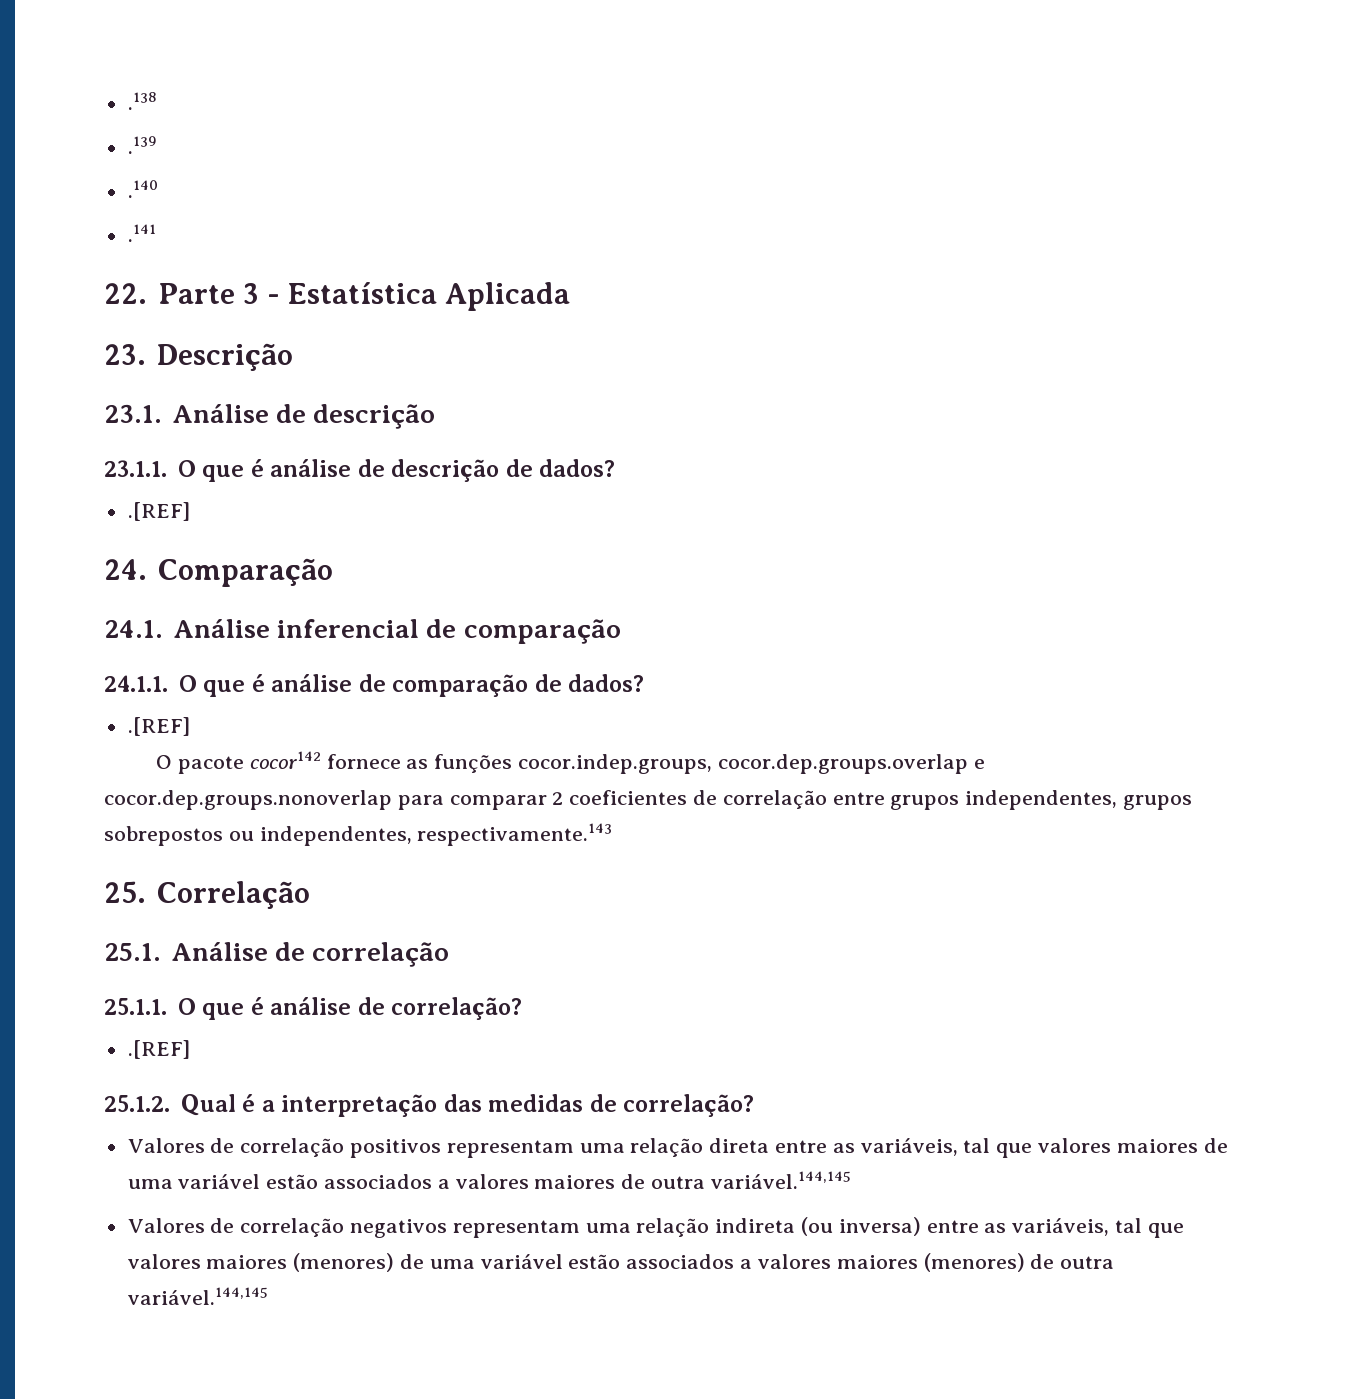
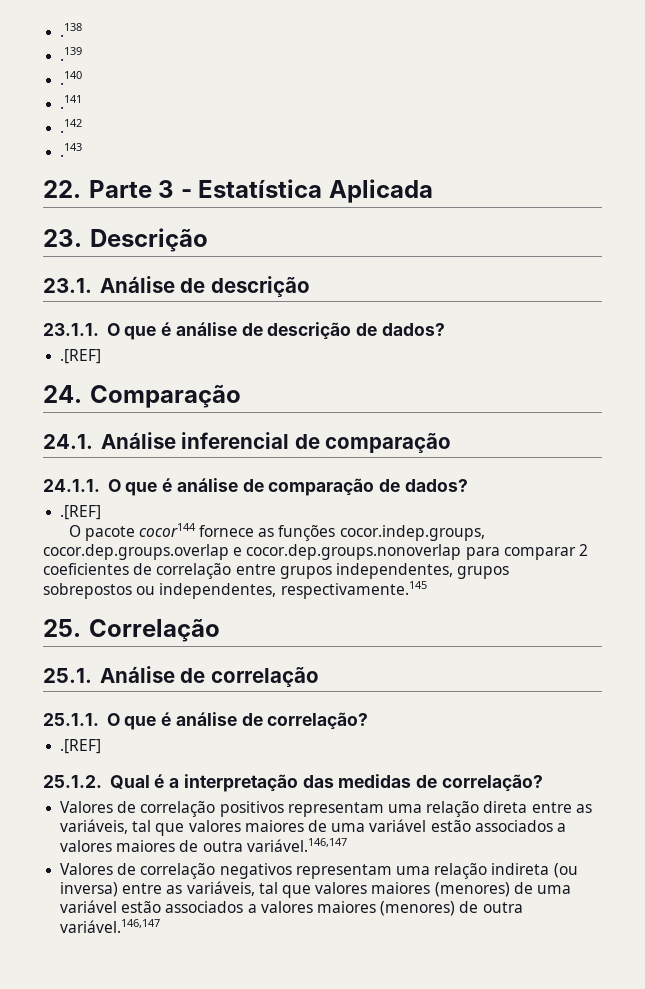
(156, 233) none -> [60,119,83,133] [60,143,83,157] // .142 // .143
[249,751,321,769] cocor142 -> [138,523,196,537] cocor144
[417,823,613,846] respectivamente.143 -> [280,581,427,599] respectivamente.145
[710,1171,851,1189] variável.144,145 -> [246,838,347,852] variável.146,147
[127,1287,268,1305] variável.144,145 -> [60,919,161,933] variável.146,147

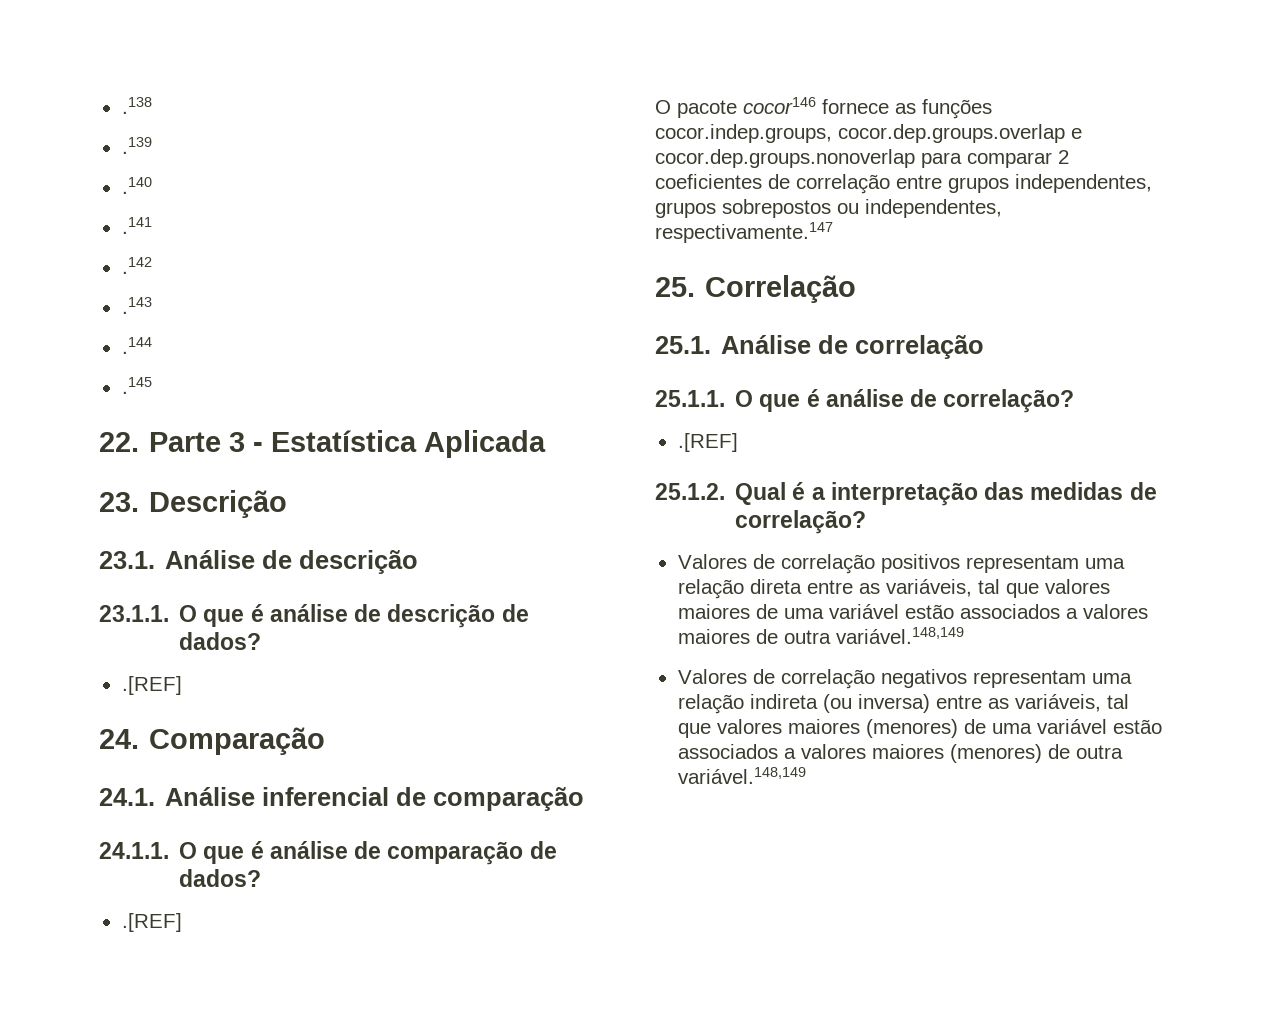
(83, 150) none -> [121,337,152,354] [121,377,152,394] // .144 // .145
[138,523,196,537] cocor144 -> [743,97,816,114] cocor146
[280,581,427,599] respectivamente.145 -> [655,222,833,243] respectivamente.147
[246,838,347,852] variável.146,147 -> [835,627,964,644] variável.148,149
[60,919,161,933] variável.146,147 -> [677,767,806,784] variável.148,149

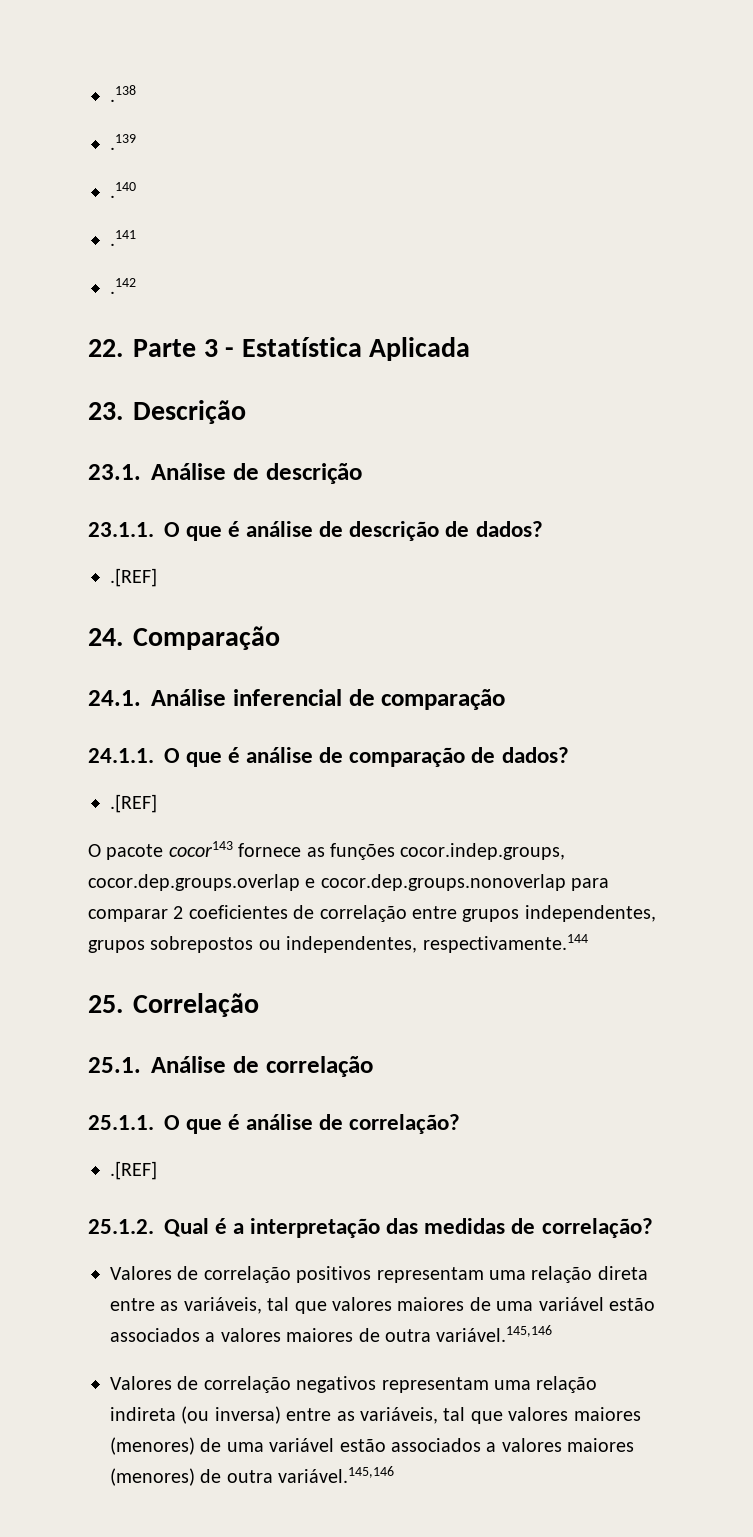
[121,297,152,314] [121,337,152,354] [121,377,152,394] // .143 // .144 // .145 -> (136, 286) none
[743,97,816,114] cocor146 -> [168,841,233,857] cocor143
[655,222,833,243] respectivamente.147 -> [422,934,588,953] respectivamente.144
[835,627,964,644] variável.148,149 -> [436,1325,553,1342] variável.145,146
[677,767,806,784] variável.148,149 -> [278,1466,395,1483] variável.145,146

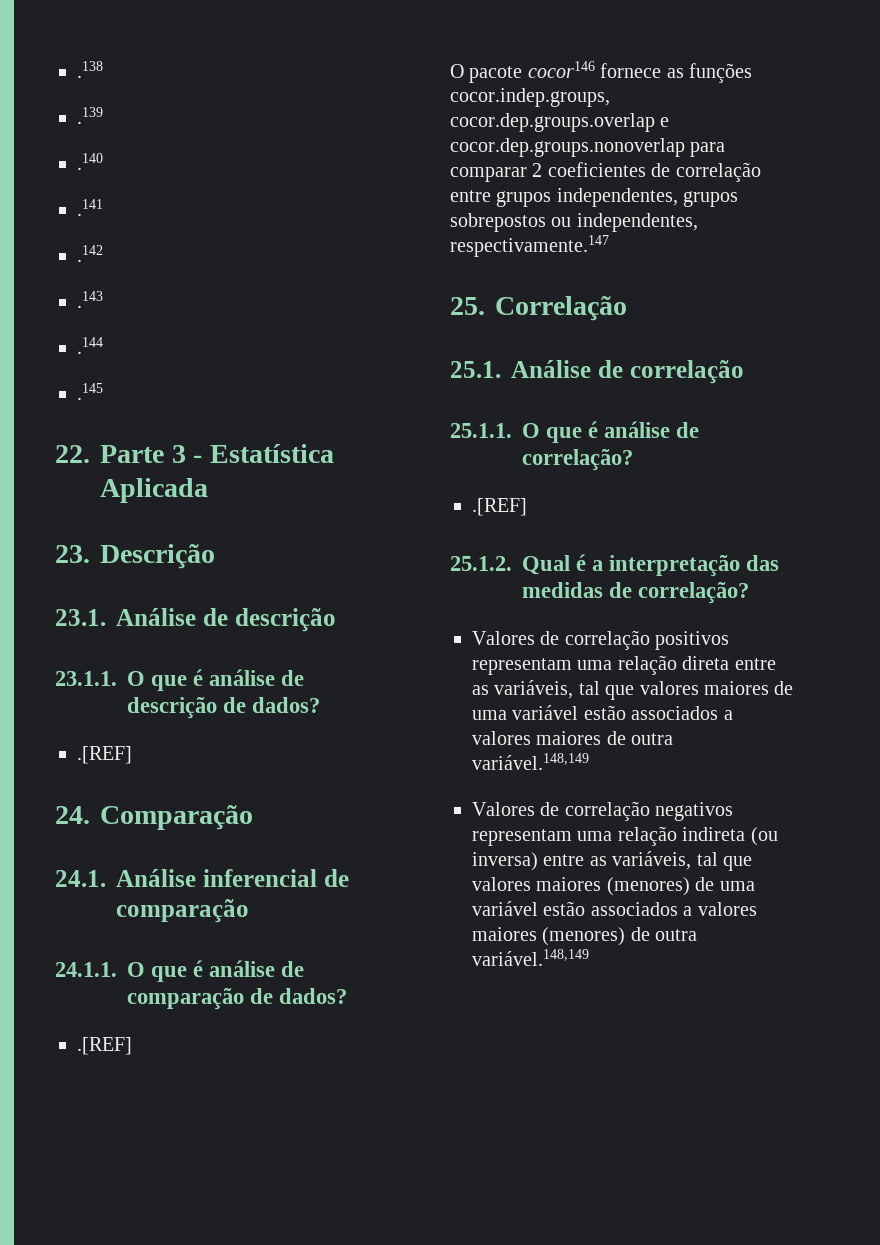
(136, 286) none -> [77,291,103,308] [77,337,103,354] [77,383,103,400] // .143 // .144 // .145
[168,841,233,857] cocor143 -> [527,61,595,78] cocor146
[422,934,588,953] respectivamente.144 -> [450,235,609,257] respectivamente.147
[436,1325,553,1342] variável.145,146 -> [472,753,589,770] variável.148,149
[278,1466,395,1483] variável.145,146 -> [472,949,589,966] variável.148,149

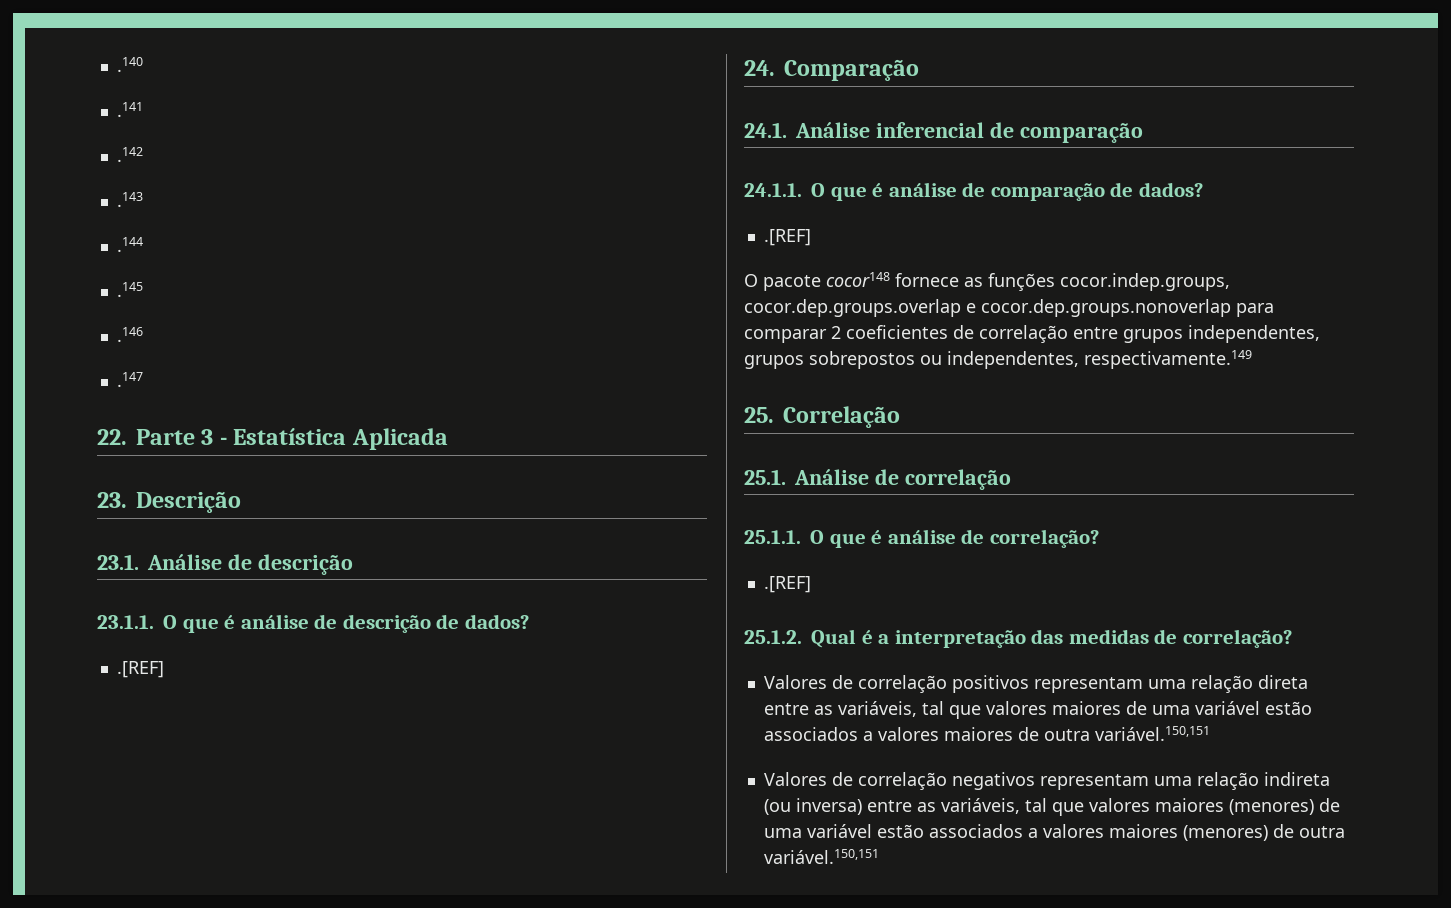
[77,61,103,78] [77,107,103,124] .138 // .139 // -> (116, 64) none
(103, 391) none -> [116,327,143,342] [116,372,143,387] // .146 // .147
[527,61,595,78] cocor146 -> [826,272,890,287] cocor148
[450,235,609,257] respectivamente.147 -> [1084,350,1252,369] respectivamente.149
[472,753,589,770] variável.148,149 -> [1094,726,1210,741] variável.150,151
[472,949,589,966] variável.148,149 -> [763,849,879,864] variável.150,151

